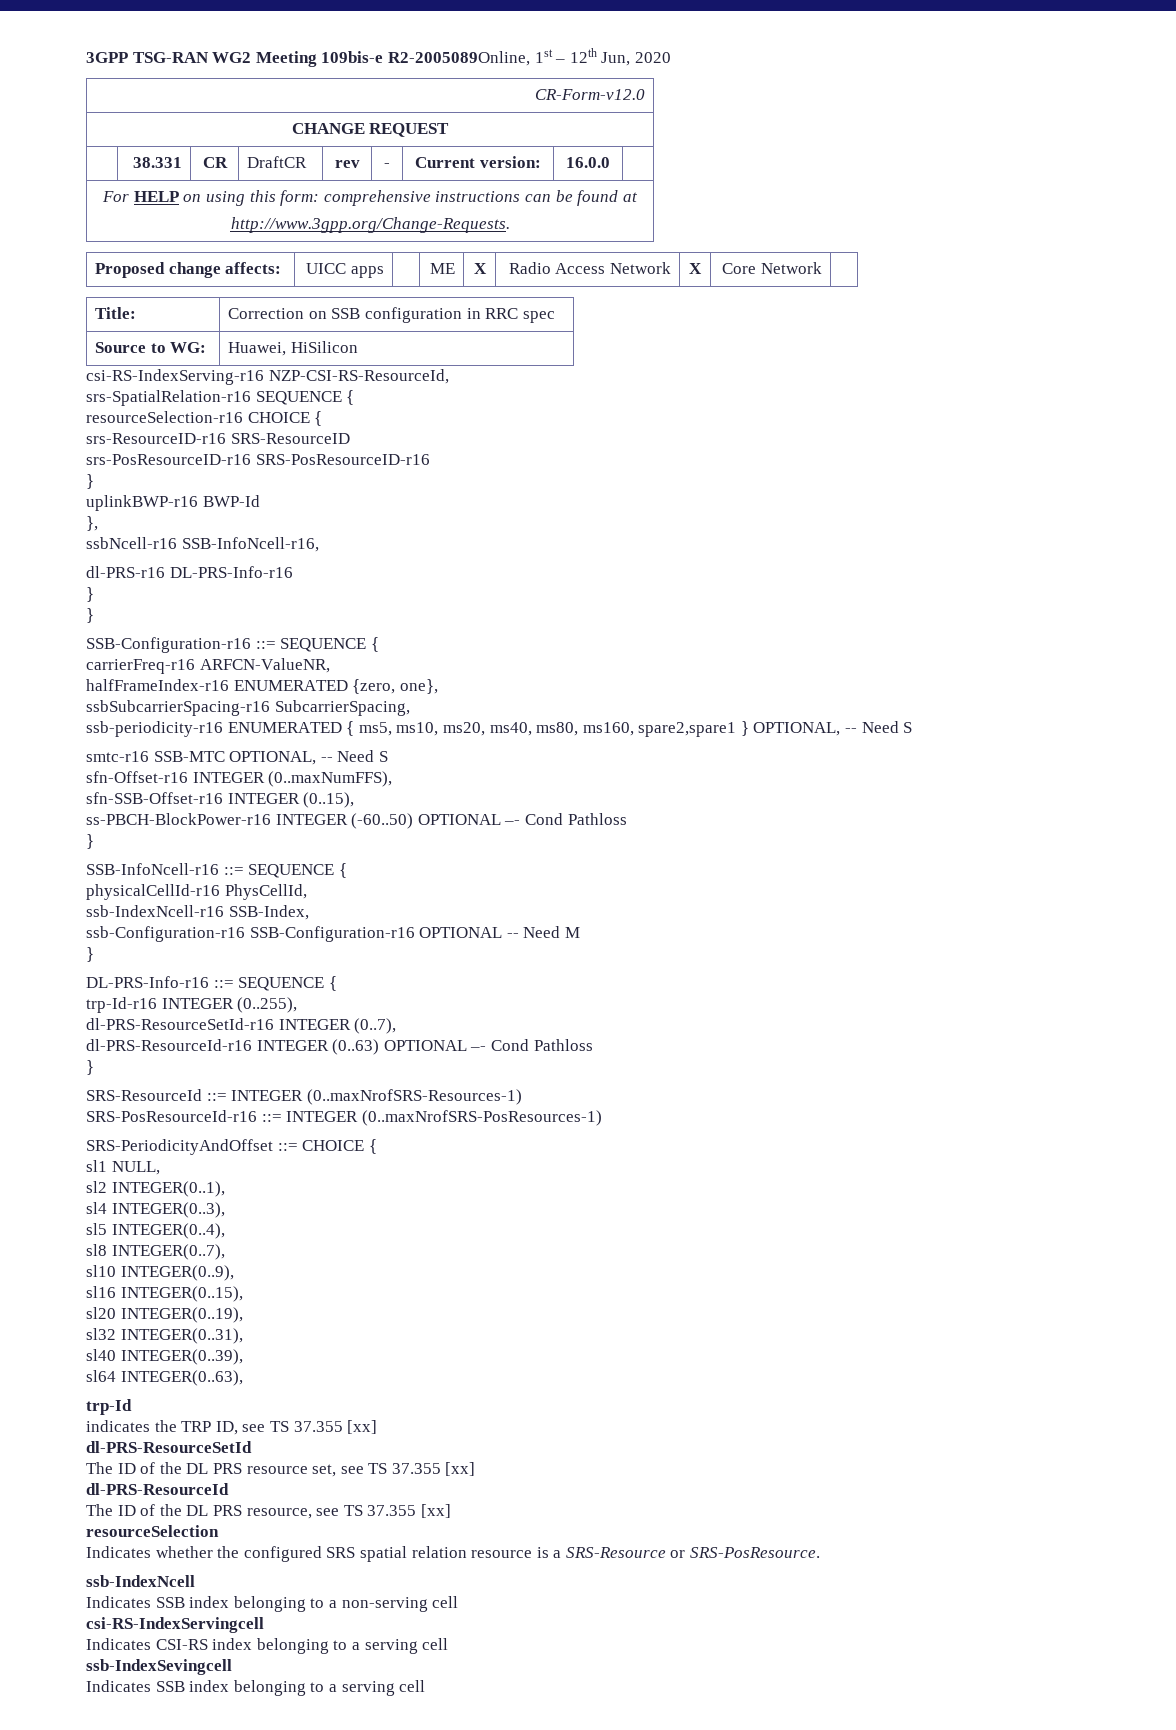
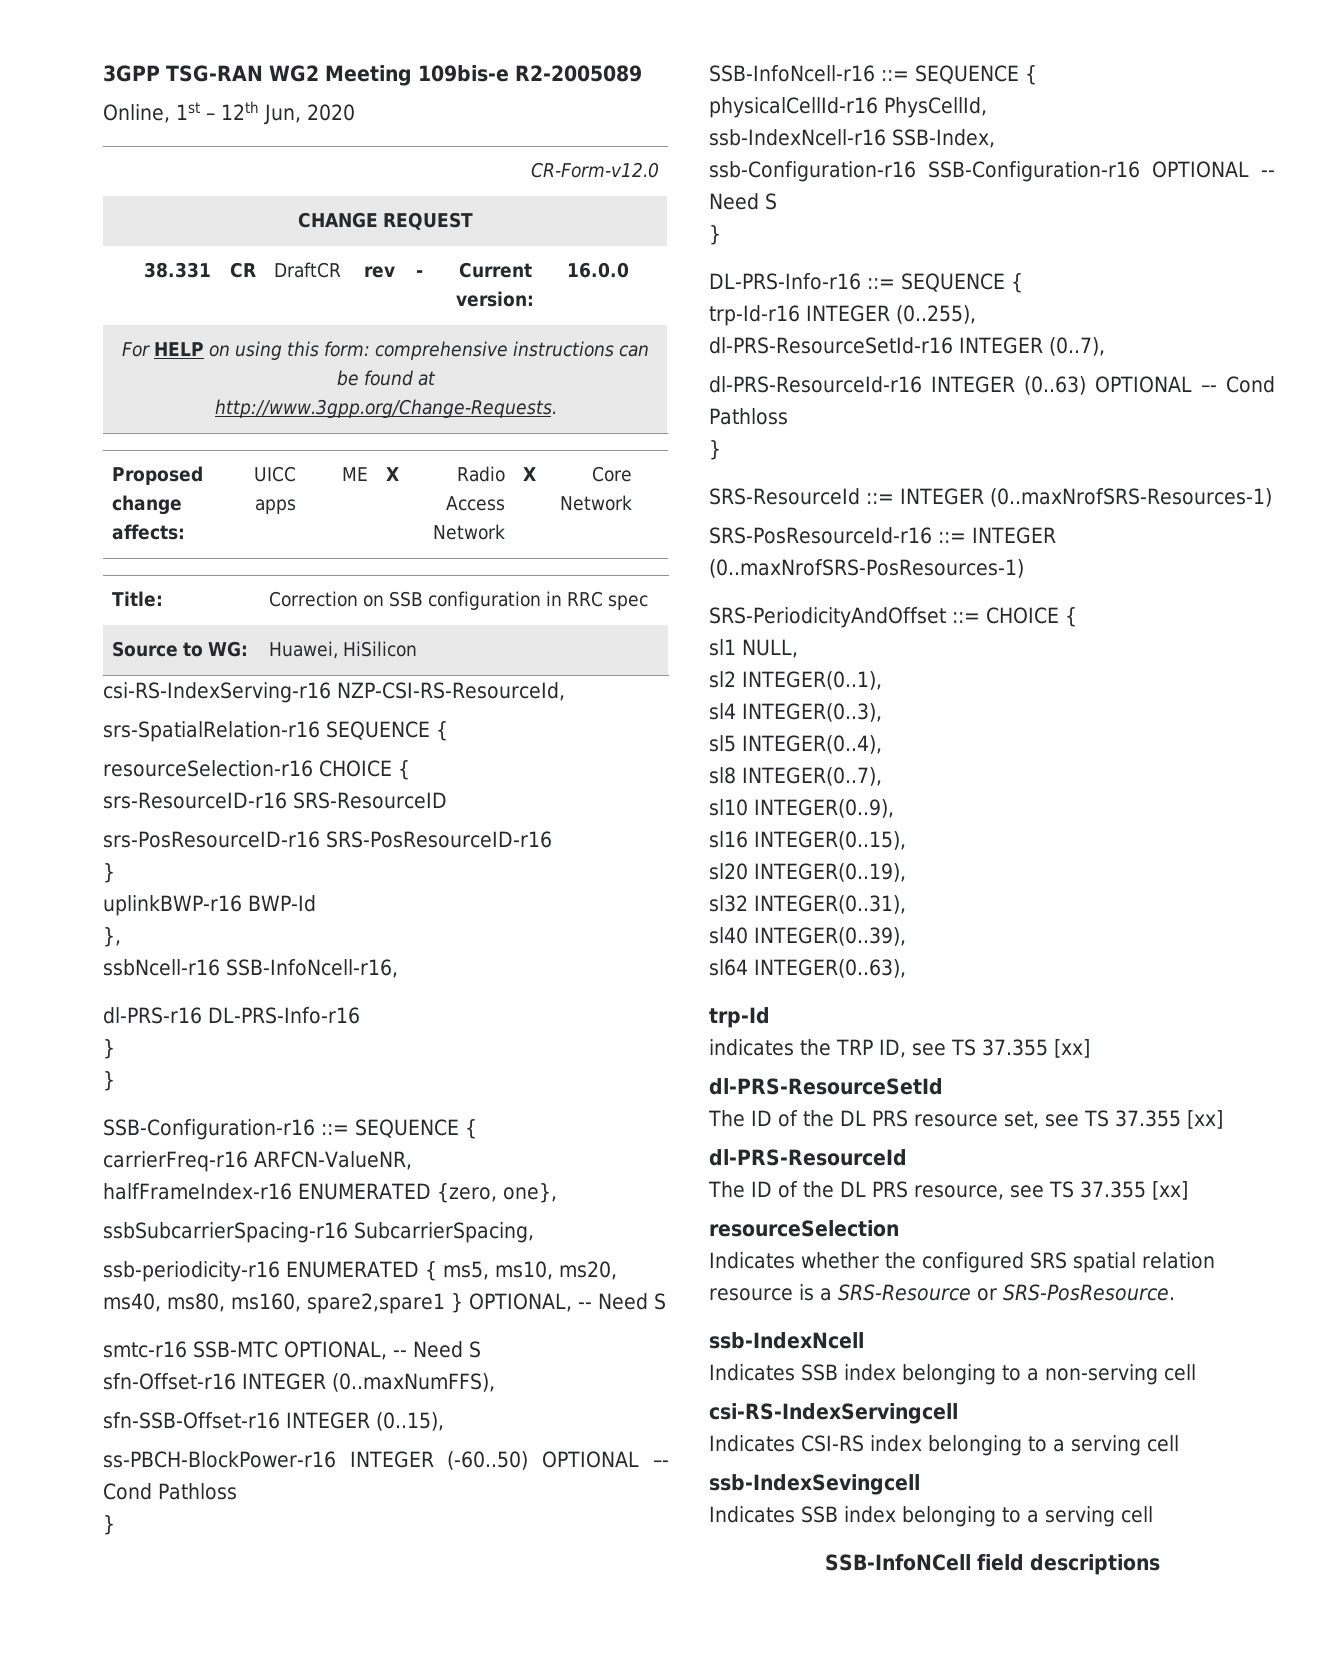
[387,51,530,66] R2-2005089Online, -> [515,65,642,82] [103,104,170,123] R2-2005089 // Online,
[564,927,580,938] M -> [765,193,777,210] S
(426, 1686) none -> [824,1554,1160,1575] // SSB-InfoNCell field descriptions

